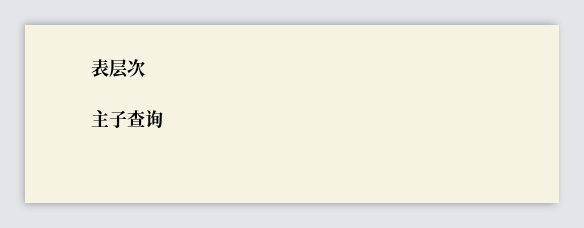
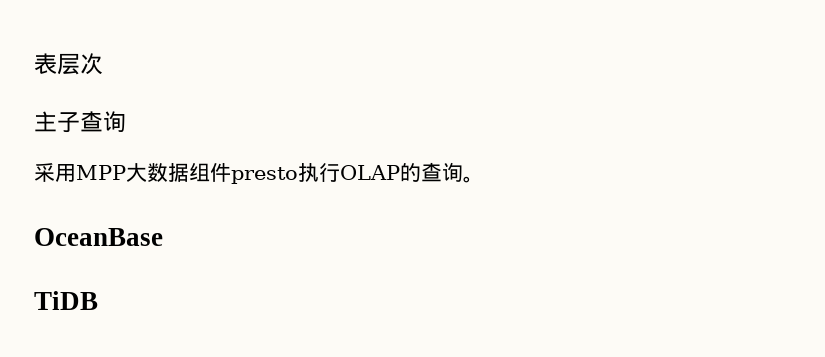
(163, 119) none -> [34,162,484,184] [34,228,163,246] [34,291,98,310] // 采用MPP大数据组件presto执行OLAP的查询。 // OceanBase // TiDB

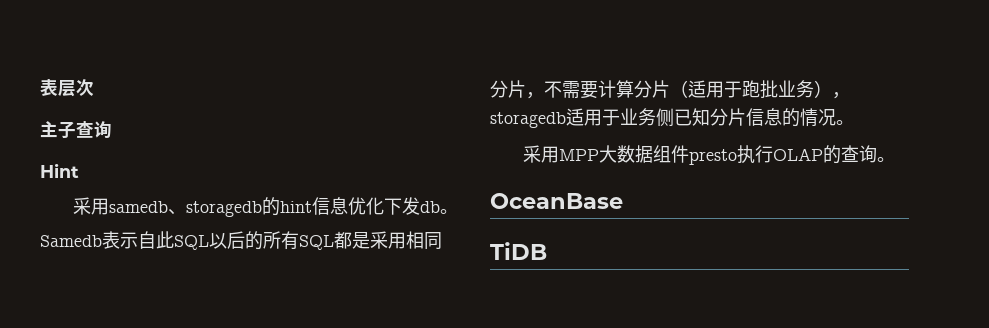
(126, 121) none -> [40,163,79,178] [72,197,458,217] [40,231,442,250] [490,80,850,99] [490,108,854,128] // Hint // 采用samedb、storagedb的hint信息优化下发db。 // Samedb表示自此SQL以后的所有SQL都是采用相同分片，不需要计算分片（适用于跑批业务），storagedb适用于业务侧已知分片信息的情况。

